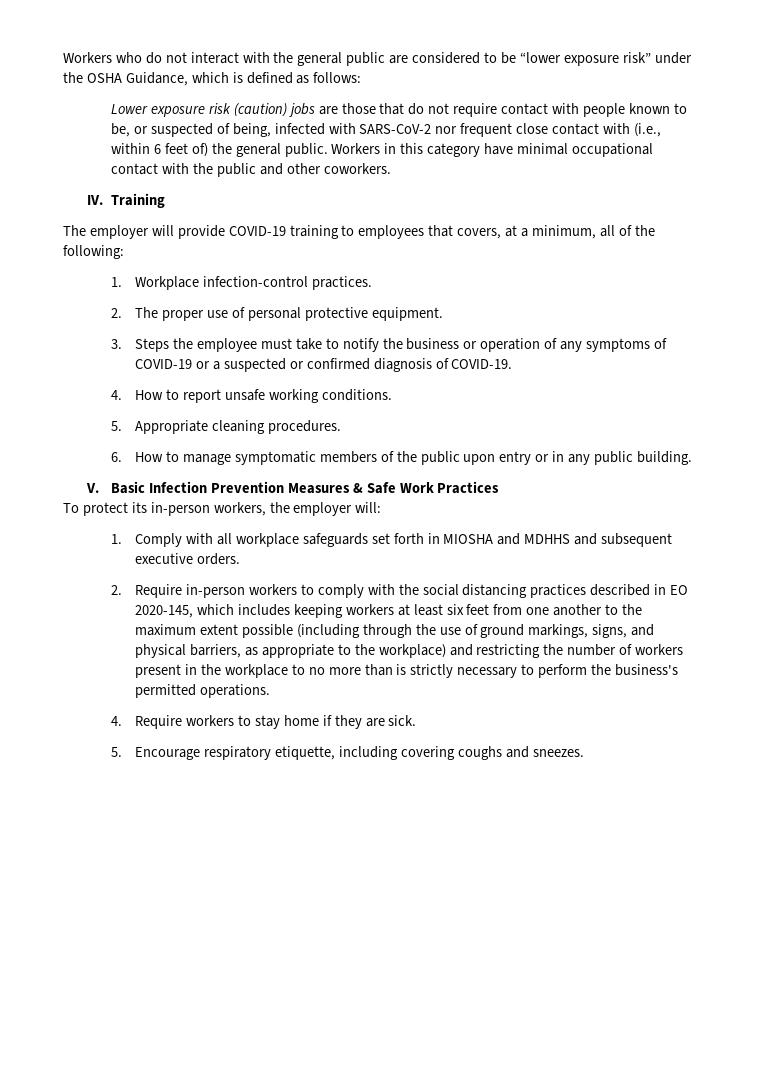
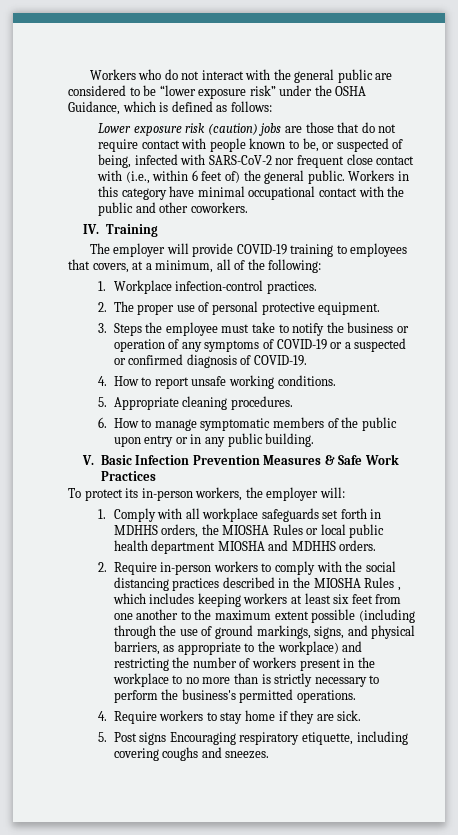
[443,533,673,547] [135,553,194,564] MIOSHA and MDHHS and subsequent executive -> [113,524,385,538] [113,540,336,554] MDHHS orders, the MIOSHA Rules or local public health department MIOSHA and MDHHS
[670,585,689,595] [135,605,194,618] EO 2020-145, -> [292,577,401,591] the MIOSHA Rules ,
[135,747,201,760] Encourage -> [113,732,236,745] Post signs Encouraging

